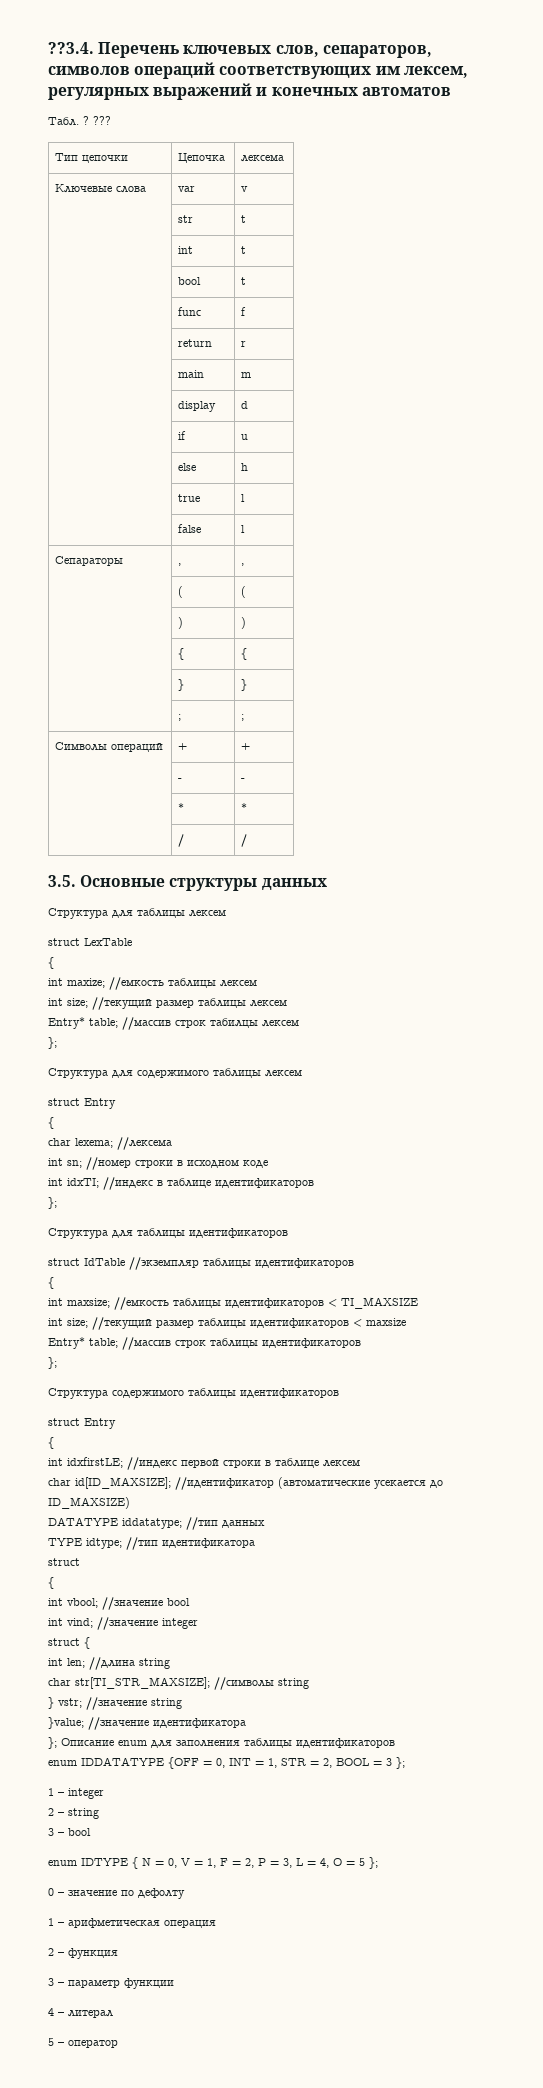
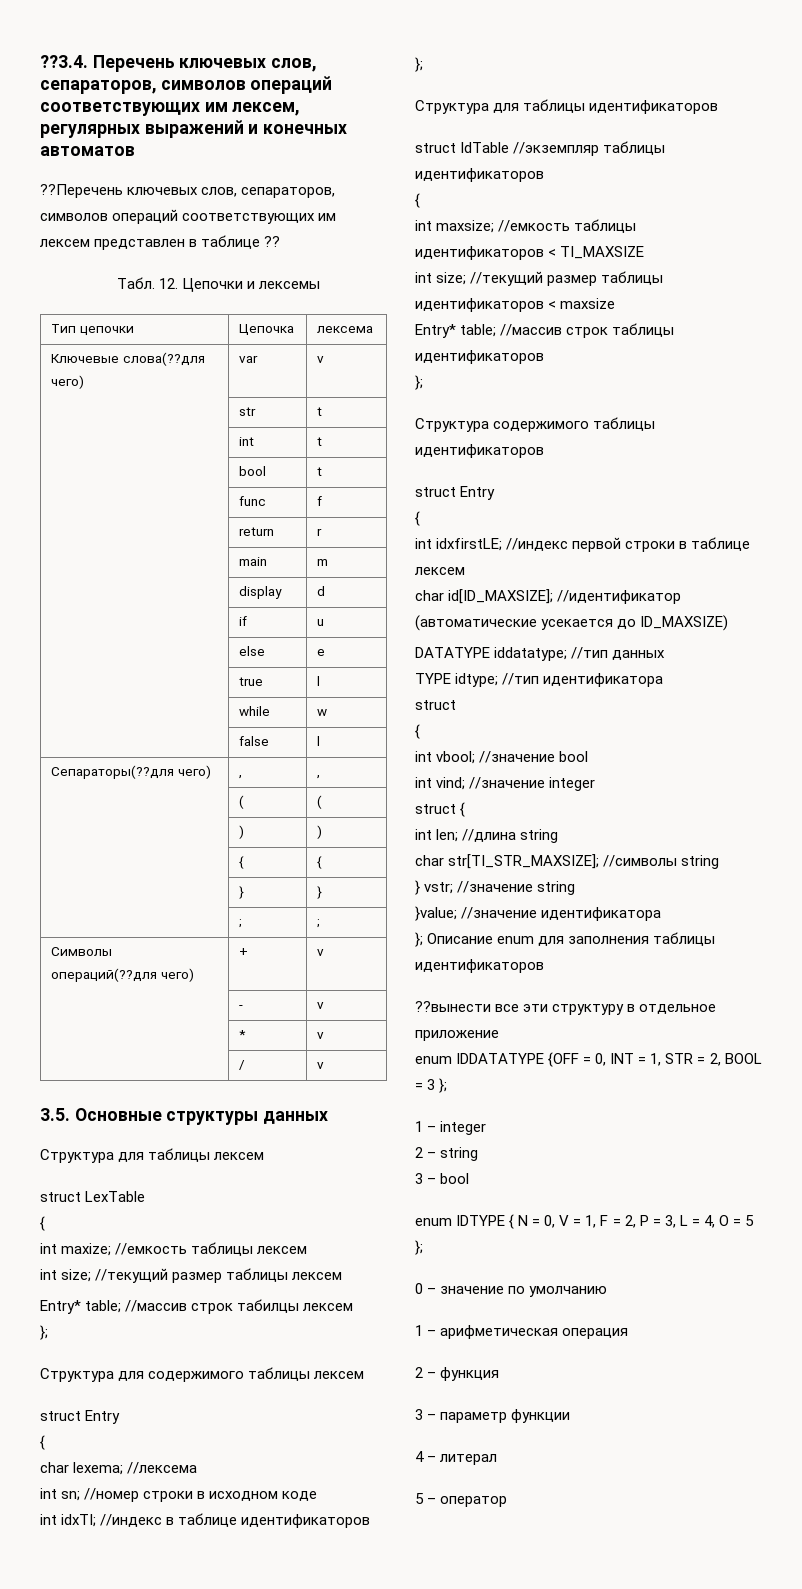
[48,116,111,126] Табл. ? ??? -> [40,184,336,198] [40,209,337,224] [40,235,281,250] [117,277,321,292] ??Перечень ключевых слов, сепараторов, символов операций соответствующих им лексем представлен в таблице ?? // Табл. 12. Цепочки и лексемы
[116,186,147,193] слова -> [122,352,205,366] [51,375,85,389] слова(??для чего)
[241,463,249,471] h -> [317,649,326,656] e
(246, 498) none -> [239,706,271,716] [317,709,328,716] // | while | w
[55,556,124,566] Сепараторы -> [51,765,211,779] Сепараторы(??для чего)
[111,743,164,752] операций -> [51,968,194,982] операций(??для чего)
[241,743,251,750] + -> [317,949,325,956] v
[241,778,246,781] - -> [317,1002,325,1009] v
[241,803,248,812] * -> [317,1032,325,1039] v
[241,834,248,847] / -> [317,1062,325,1069] v
(395, 1743) none -> [415,1001,717,1015] [415,1030,499,1041] // ??вынести все эти структуру в отдельное приложение
[138,1888,185,1899] дефолту -> [529,1286,608,1297] умолчанию

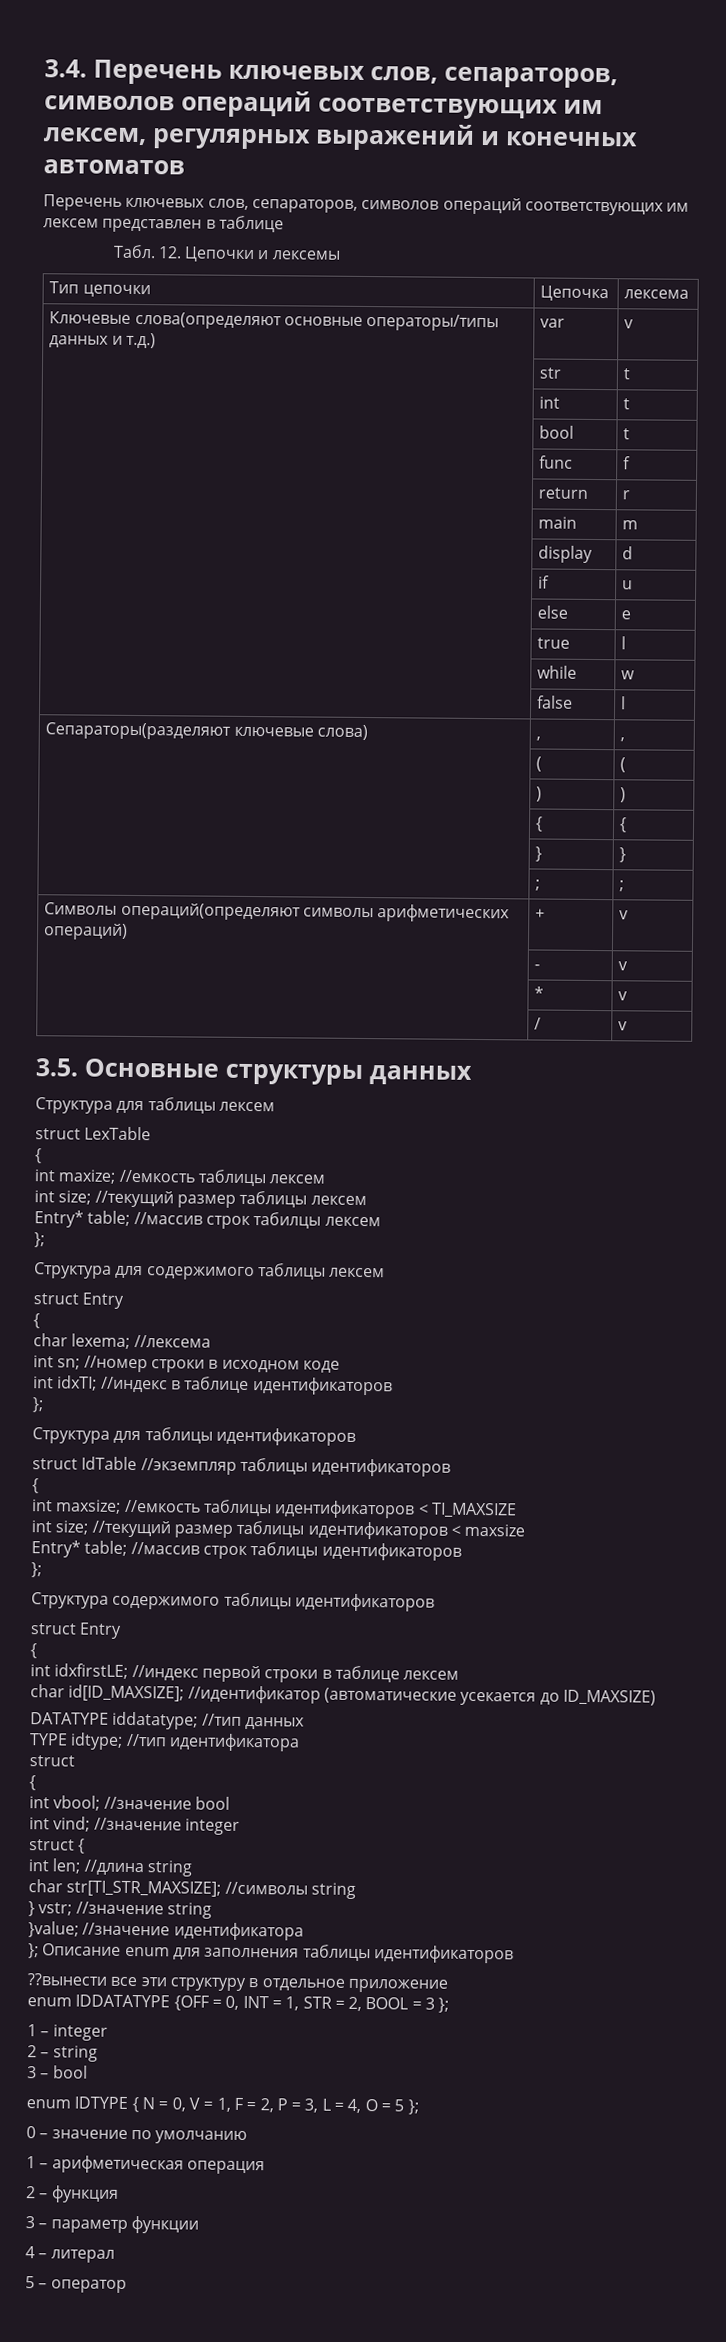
[40,55,88,68] ??3.4. -> [44,59,87,78] 3.4.
[40,184,123,198] ??Перечень -> [43,194,122,211] Перечень
[264,236,281,247] ?? -> (284, 224) none
[122,352,205,366] [51,375,85,389] слова(??для чего) -> [134,311,500,332] [49,332,157,349] слова(определяют основные операторы/типы данных и т.д.)
[51,765,211,779] Сепараторы(??для чего) -> [45,722,369,741] Сепараторы(разделяют ключевые слова)
[51,968,194,982] операций(??для чего) -> [120,902,511,923] [44,923,129,940] операций(определяют символы арифметических операций)

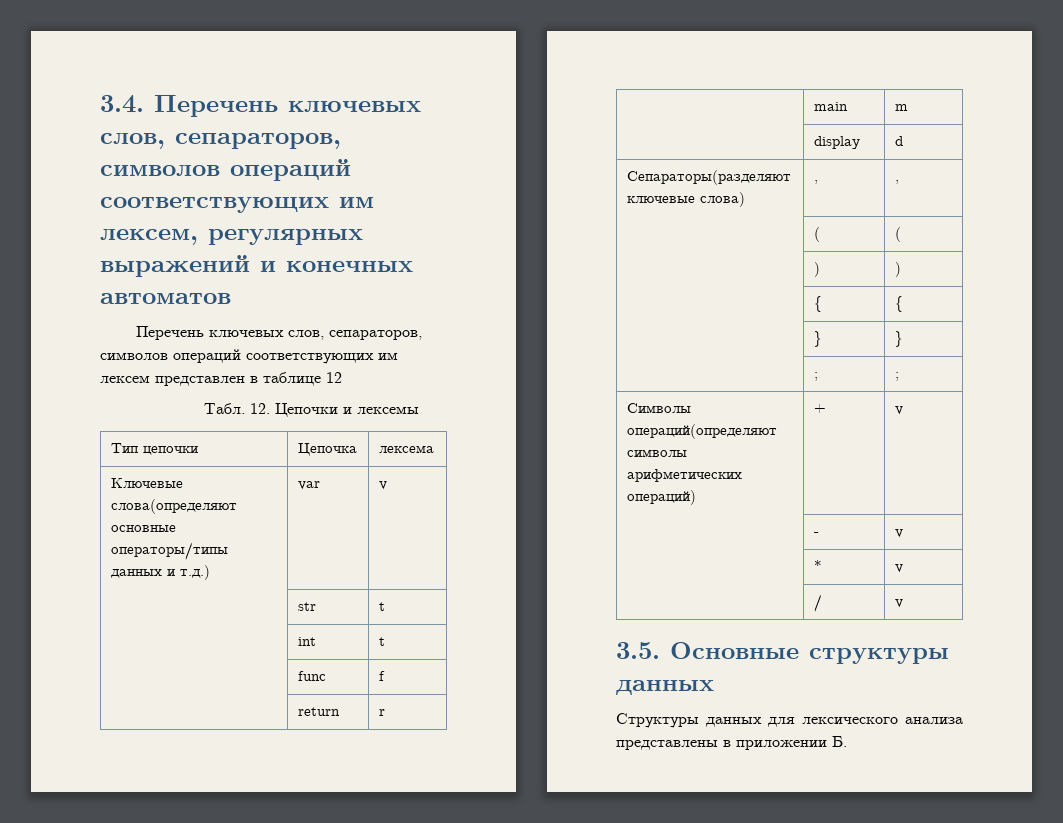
(284, 224) none -> [326,372,342,383] 12
[539,425,575,439] [623,428,631,440] // | bool | t -> (385, 641) none
[538,575,551,589] [622,580,634,590] [537,605,569,619] [621,610,632,620] [537,637,571,649] [621,636,627,650] [537,665,578,679] [621,670,636,680] [537,695,574,709] [621,696,627,710] // | if | u // | else | e // | true | l // | while | w // | false | l -> (903, 141) none
[35,1097,275,1114] [35,1126,152,1141] [35,1148,42,1164] [34,1169,326,1187] [34,1190,367,1208] [34,1210,381,1230] [34,1232,45,1248] [34,1262,386,1281] [33,1292,125,1309] [33,1313,40,1329] [33,1333,211,1349] [33,1355,340,1373] [33,1375,393,1396] [32,1397,44,1413] [32,1427,356,1446] [32,1456,452,1477] [32,1478,39,1494] [32,1499,517,1519] [31,1520,526,1540] [31,1540,462,1561] [31,1562,42,1578] [31,1592,435,1612] [30,1622,123,1639] [30,1643,37,1659] [30,1663,460,1683] [30,1684,656,1706] [30,1711,305,1730] [29,1732,300,1752] [29,1755,75,1767] [29,1775,36,1791] [29,1795,230,1811] [29,1816,240,1835] [29,1838,86,1854] [28,1858,192,1877] [28,1879,356,1899] [28,1901,212,1919] [28,1921,304,1941] [28,1943,514,1964] [27,1973,448,1993] [27,1994,450,2013] [27,2024,108,2041] [27,2045,98,2062] [27,2065,88,2079] [26,2096,419,2115] [26,2126,248,2145] [26,2155,265,2175] [26,2185,119,2203] [25,2216,199,2234] [25,2246,115,2263] [25,2276,127,2293] Структура для таблицы лексем // struct LexTable // { // int maxize; //емкость таблицы лексем // int size; //текущий размер таблицы лексем // Entry* table; //массив строк табилцы лексем // }; // Структура для содержимого таблицы лексем // struct Entry // { // char lexema; //лексема // int sn; //номер строки в исходном коде // int idxTI; //индекс в таблице идентификаторов // }; // Структура для таблицы идентификаторов // struct IdTable //экземпляр таблицы идентификаторов // { // int maxsize; //емкость таблицы идентификаторов < TI_MAXSIZE // int size; //текущий размер таблицы идентификаторов < maxsize // Entry* table; //массив строк таблицы идентификаторов // }; // Структура содержимого таблицы идентификаторов // struct Entry // { // int idxfirstLE; //индекс первой строки в таблице лексем // char id[ID_MAXSIZE]; //идентификатор (автоматические усекается до ID_MAXSIZE) // DATATYPE iddatatype; //тип данных // TYPE idtype; //тип идентификатора // struct // { // int vbool; //значение bool // int vind; //значение integer // struct { // int len; //длина string // char str[TI_STR_MAXSIZE]; //символы string // } vstr; //значение string // }value; //значение идентификатора // }; Описание enum для заполнения таблицы идентификаторов // ??вынести все эти структуру в отдельное приложение // enum IDDATATYPE {OFF = 0, INT = 1, STR = 2, BOOL = 3 }; // 1 – integer // 2 – string // 3 – bool // enum IDTYPE { N = 0, V = 1, F = 2, P = 3, L = 4, O = 5 }; // 0 – значение по умолчанию // 1 – арифметическая операция // 2 – функция // 3 – параметр функции // 4 – литерал // 5 – оператор -> [616,713,963,728] [616,736,847,750] Структуры данных для лексического анализа представлены в приложении Б.

